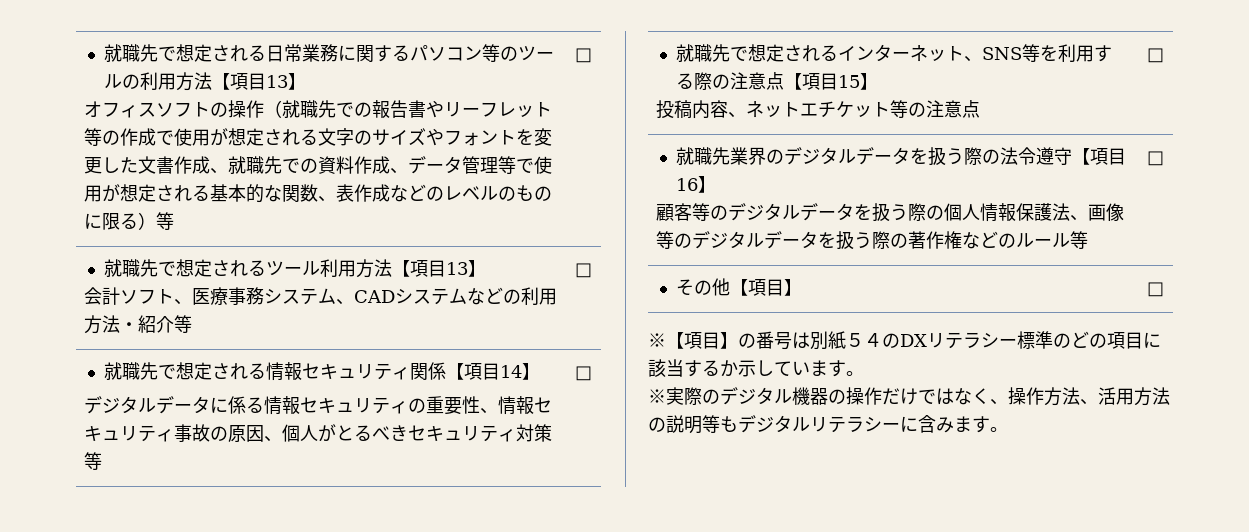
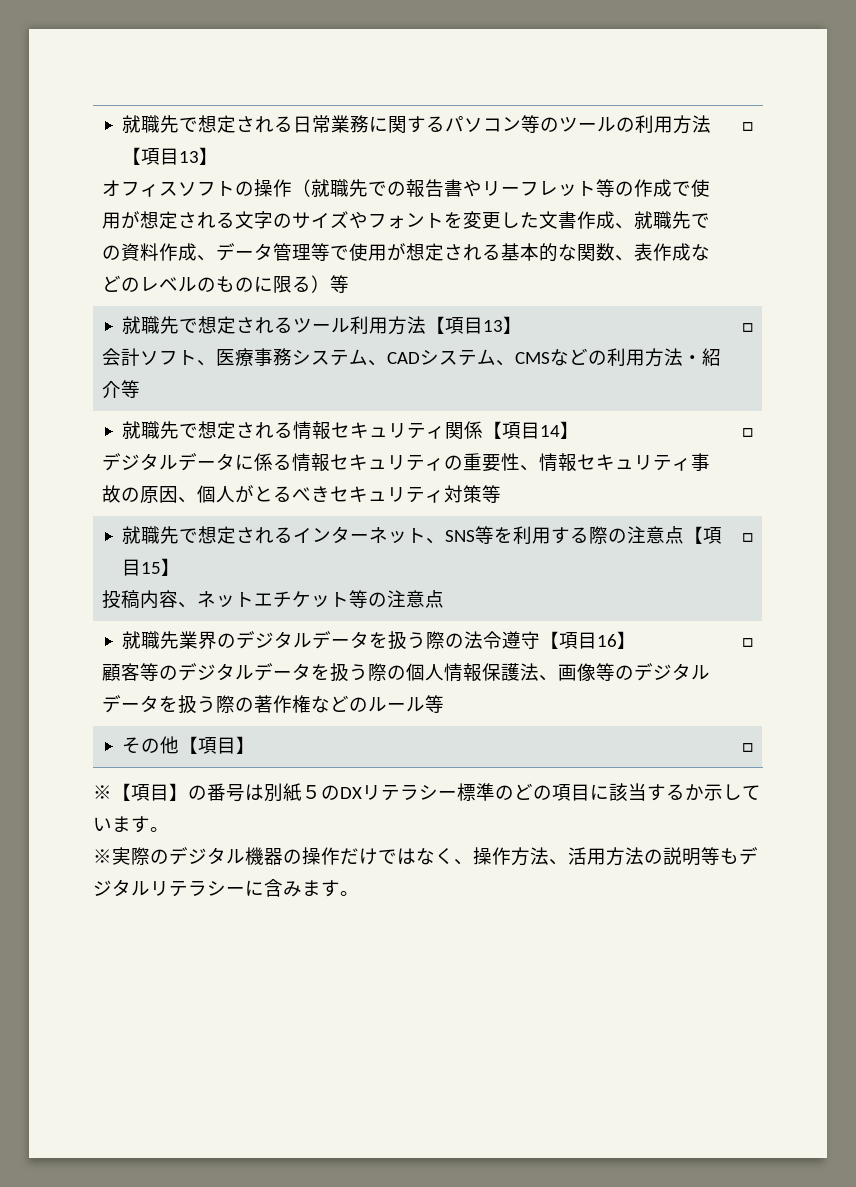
(468, 296) none -> [495,352,550,366] 、CMS
[864,333,882,347] ４ -> (321, 792) none

